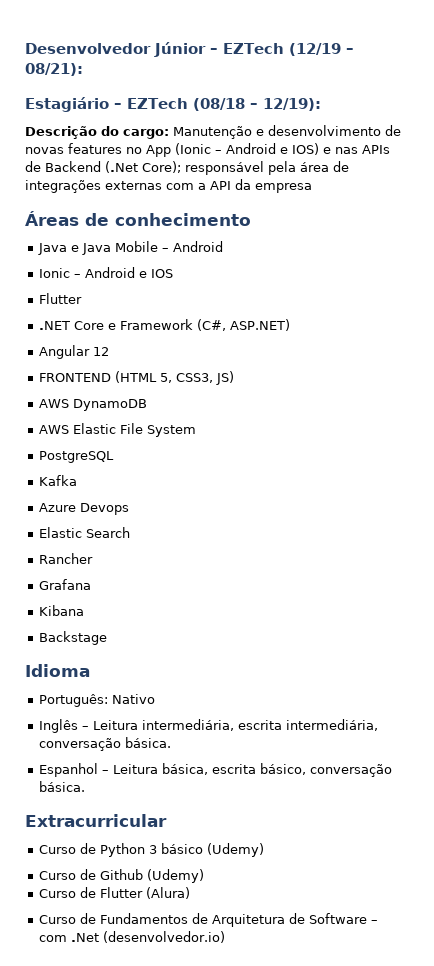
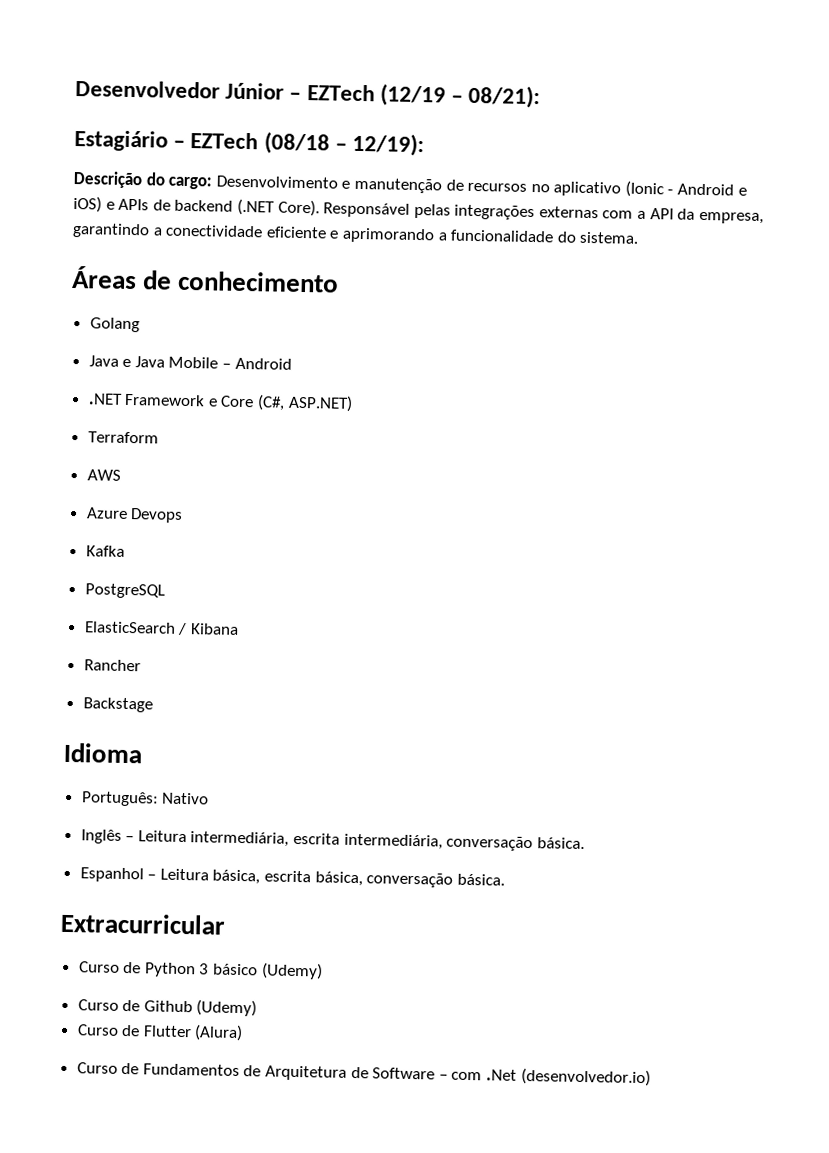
[173,125,401,139] [25,143,390,157] [25,161,349,175] Manutenção e desenvolvimento de novas features no App (Ionic – Android e IOS) e nas APIs de Backend (.Net Core); responsável pela área de -> [215,175,747,198] [73,195,451,219] Desenvolvimento e manutenção de recursos no aplicativo (Ionic - Android e iOS) e APIs de backend (.NET Core). Responsável pelas
[255,183,312,193] empresa -> [698,211,764,225] [72,222,640,244] empresa, garantindo a conectividade eficiente e aprimorando a funcionalidade do sistema.
(251, 219) none -> [89,317,140,333] // Golang
[39,267,174,278] [39,293,83,304] [39,319,291,331] [39,345,110,359] [39,371,235,385] [39,399,148,411] [39,423,197,437] [39,451,115,463] [39,475,78,486] [39,503,130,515] [39,527,131,538] Ionic – Android e IOS // Flutter // .NET Core e Framework (C#, ASP.NET) // Angular 12 // FRONTEND (HTML 5, CSS3, JS) // AWS DynamoDB // AWS Elastic File System // PostgreSQL // Kafka // Azure Devops // Elastic Search -> [87,393,353,412] [87,431,159,444] [86,469,121,481] [85,507,184,523] [85,545,125,557] [84,583,165,599] [83,621,239,636] .NET Framework e Core (C#, ASP.NET) // Terraform // AWS // Azure Devops // Kafka // PostgreSQL // ElasticSearch / Kibana
[39,579,92,590] [39,605,85,616] // Grafana // Kibana -> (141, 665) none
[260,763,307,775] básico, -> [314,871,363,887] básica,

